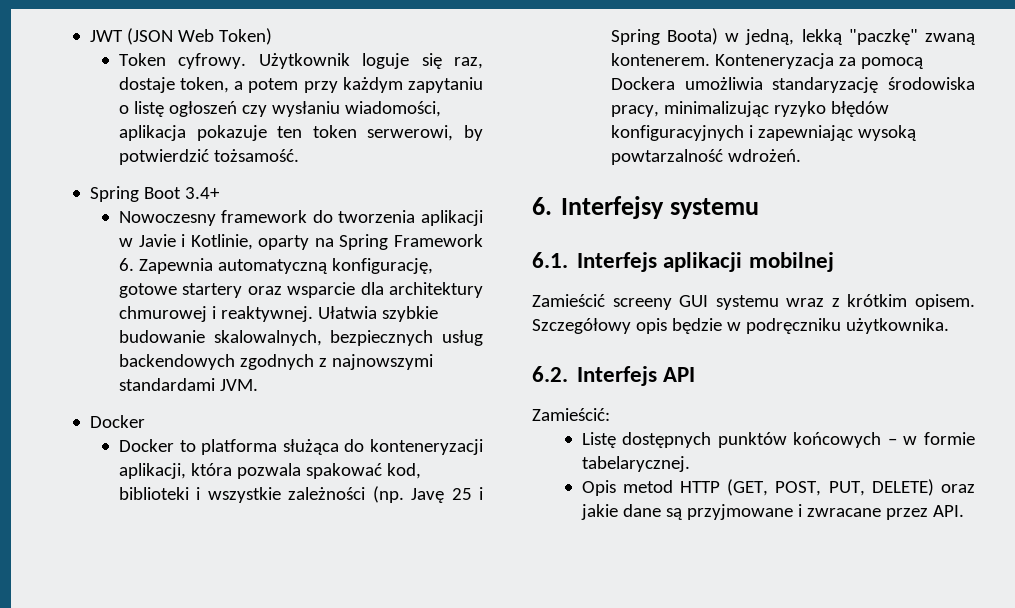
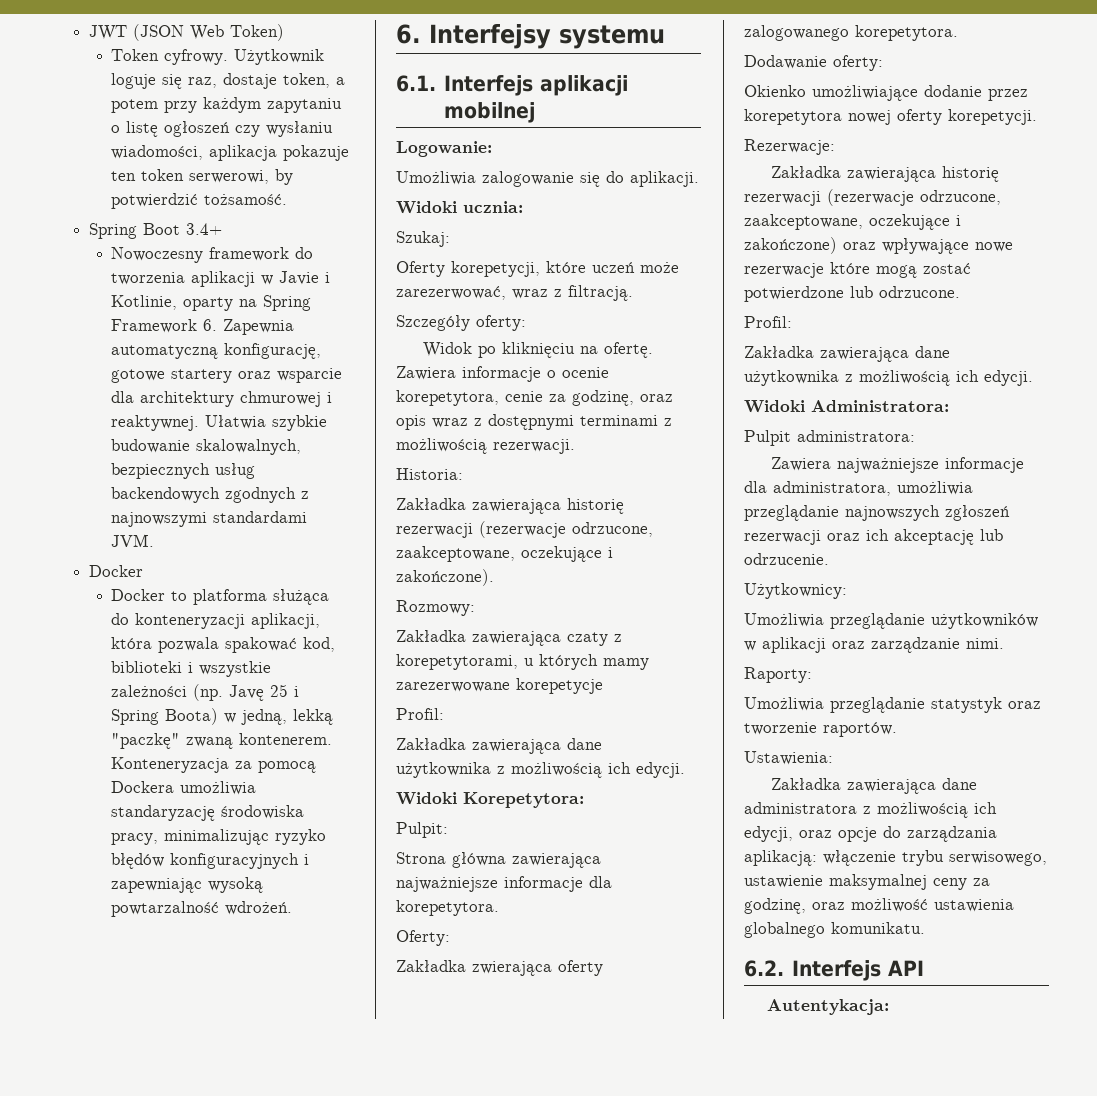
[532,294,975,310] [532,318,949,334] [532,366,696,386] [532,408,610,421] [581,432,975,448] [581,456,690,472] [581,479,975,496] [580,504,964,520] Zamieścić screeny GUI systemu wraz z krótkim opisem. Szczegółowy opis będzie w podręczniku użytkownika. // 6.2. Interfejs API // Zamieścić: // Listę dostępnych punktów końcowych – w formie tabelarycznej. // Opis metod HTTP (GET, POST, PUT, DELETE) oraz jakie dane są przyjmowane i zwracane przez API. -> [396,141,492,157] [396,171,699,187] [396,201,523,214] [396,231,450,247] [396,261,679,277] [396,285,633,301] [396,315,526,331] [422,342,653,358] [396,366,609,382] [396,390,673,406] [396,414,672,430] [396,438,575,454] [396,468,463,480] [396,498,624,514] [396,521,653,538] [396,546,613,562] [396,569,494,586] [396,600,475,616] [396,630,622,646] [396,654,649,670] [396,678,603,694] [396,708,444,720] [396,738,602,754] [396,762,685,778] [396,792,584,808] [396,822,448,838] [396,852,601,868] [396,876,612,892] [396,900,499,916] [396,930,450,946] [396,960,603,976] [744,25,958,41] [744,55,883,71] [744,85,1028,101] [744,109,1037,125] [744,139,835,155] [770,166,999,182] [744,189,1001,206] [744,214,961,230] [744,237,1013,254] [744,262,971,278] [744,286,960,302] [744,316,792,328] [744,346,950,362] [744,370,1033,386] [744,400,949,413] [744,430,915,446] [770,457,1024,473] [744,481,973,496] [744,505,1010,521] [744,529,1003,545] [744,553,829,565] [744,583,847,599] [744,613,1038,629] [744,637,1004,653] [744,667,812,683] [744,697,1041,713] [744,722,897,737] [744,751,833,765] [770,778,977,794] [744,802,997,818] [744,826,997,842] [744,850,1047,866] [744,874,990,890] [744,898,1014,914] [744,922,925,938] [744,960,925,981] [766,999,889,1015] Logowanie: // Umożliwia zalogowanie się do aplikacji. // Widoki ucznia: // Szukaj: // Oferty korepetycji, które uczeń może zarezerwować, wraz z filtracją. // Szczegóły oferty: // Widok po kliknięciu na ofertę. Zawiera informacje o ocenie korepetytora, cenie za godzinę, oraz opis wraz z dostępnymi terminami z możliwością rezerwacji. // Historia: // Zakładka zawierająca historię rezerwacji (rezerwacje odrzucone, zaakceptowane, oczekujące i zakończone). // Rozmowy: // Zakładka zawierająca czaty z korepetytorami, u których mamy zarezerwowane korepetycje // Profil: // Zakładka zawierająca dane użytkownika z możliwością ich edycji. // Widoki Korepetytora: // Pulpit: // Strona główna zawierająca najważniejsze informacje dla korepetytora. // Oferty: // Zakładka zwierająca oferty zalogowanego korepetytora. // Dodawanie oferty: // Okienko umożliwiające dodanie przez korepetytora nowej oferty korepetycji. // Rezerwacje: // Zakładka zawierająca historię rezerwacji (rezerwacje odrzucone, zaakceptowane, oczekujące i zakończone) oraz wpływające nowe rezerwacje które mogą zostać potwierdzone lub odrzucone. // Profil: // Zakładka zawierająca dane użytkownika z możliwością ich edycji. // Widoki Administratora: // Pulpit administratora: // Zawiera najważniejsze informacje dla administratora, umożliwia przeglądanie najnowszych zgłoszeń rezerwacji oraz ich akceptację lub odrzucenie. // Użytkownicy: // Umożliwia przeglądanie użytkowników w aplikacji oraz zarządzanie nimi. // Raporty: // Umożliwia przeglądanie statystyk oraz tworzenie raportów. // Ustawienia: // Zakładka zawierająca dane administratora z możliwością ich edycji, oraz opcje do zarządzania aplikacją: włączenie trybu serwisowego, ustawienie maksymalnej ceny za godzinę, oraz możliwość ustawienia globalnego komunikatu. // 6.2. Interfejs API // Autentykacja:

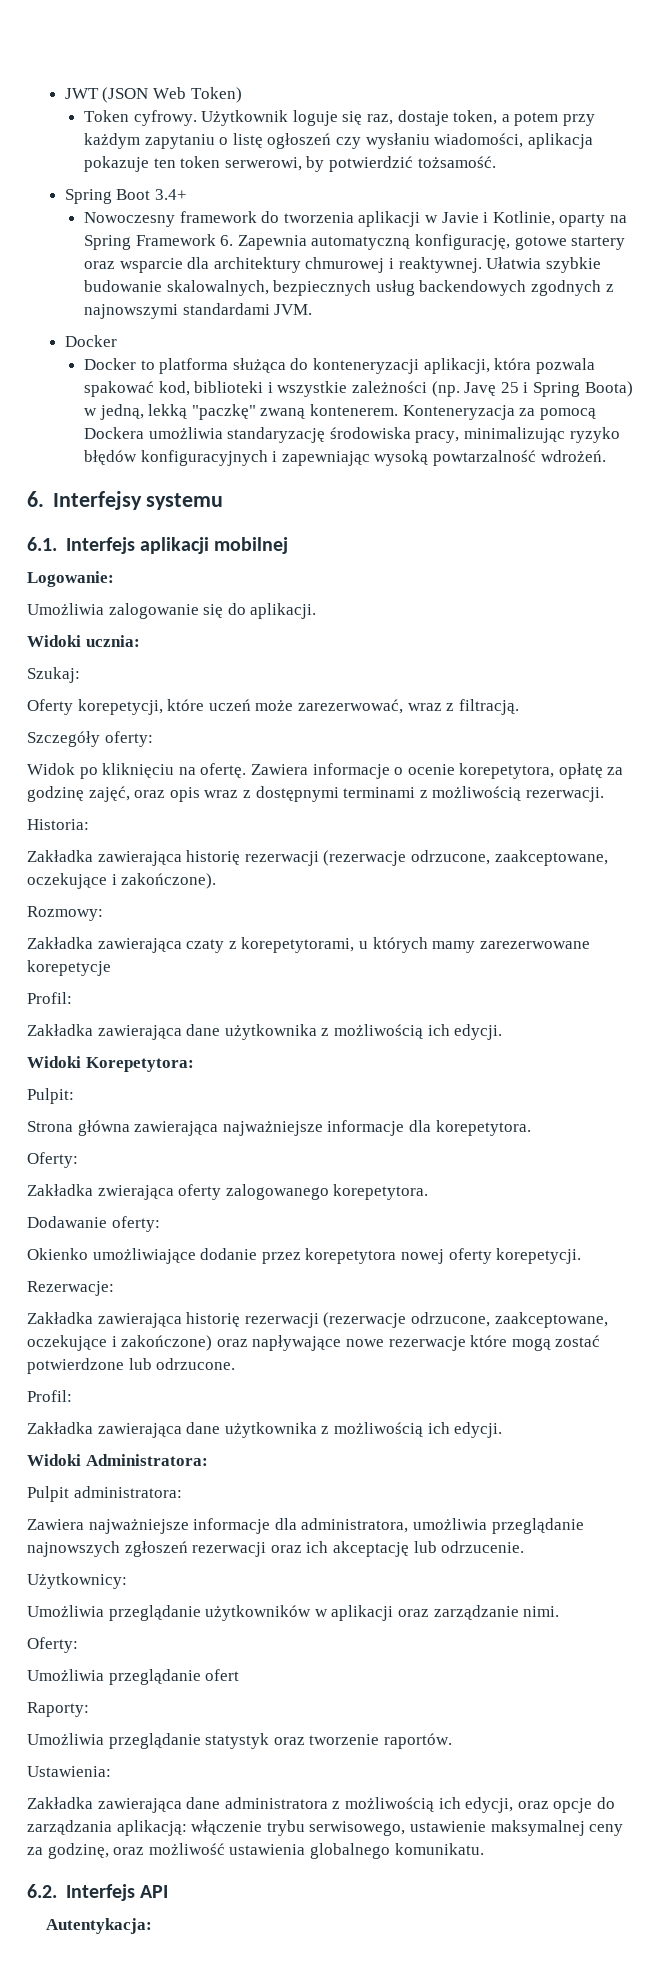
[505,390,634,406] cenie za godzinę, -> [558,763,624,779] [27,786,130,802] opłatę za godzinę zajęć,
[882,238,969,254] wpływające -> [252,1335,342,1351] napływające
(1004, 643) none -> [27,1637,78,1653] [27,1669,240,1685] // Oferty: // Umożliwia przeglądanie ofert

